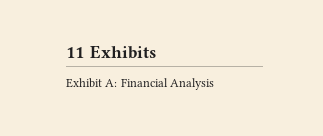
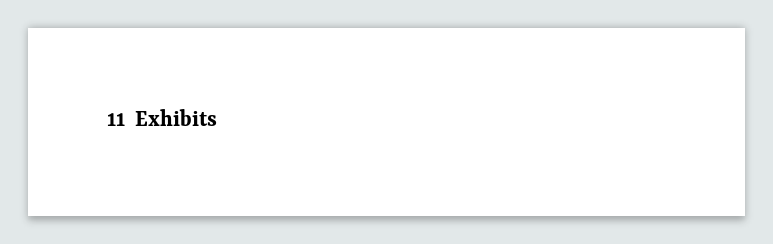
[66,78,215,90] // Exhibit A: Financial Analysis -> (218, 117) none

